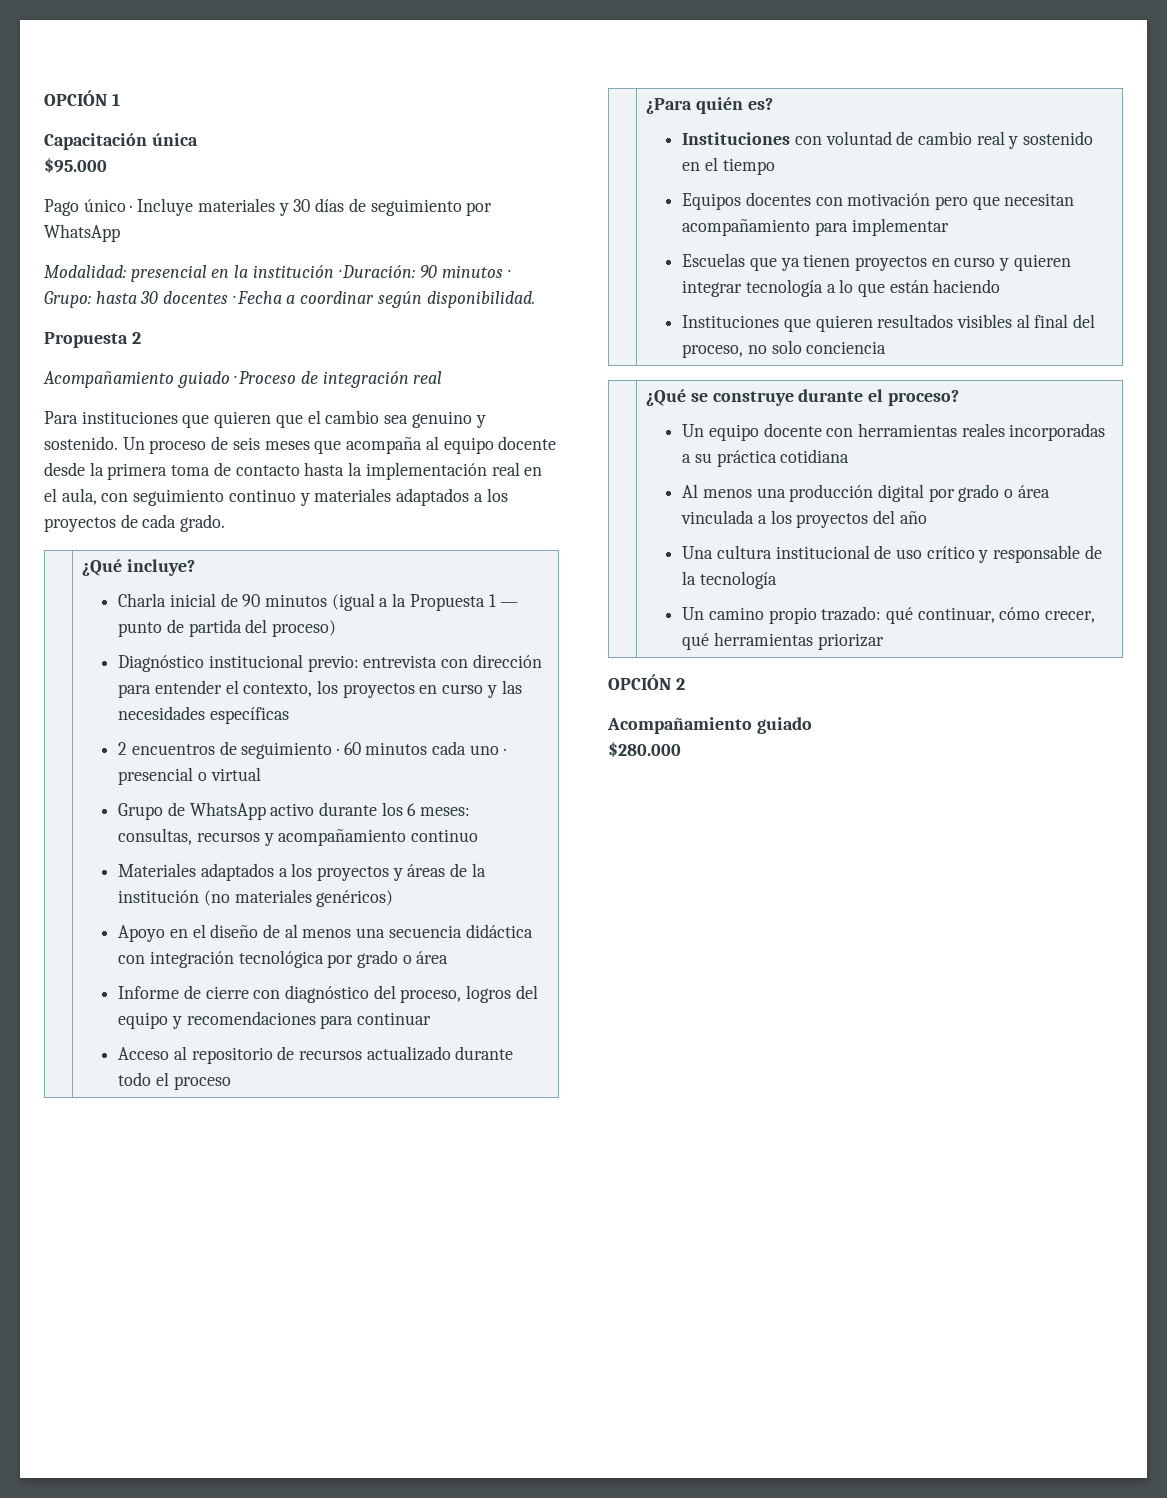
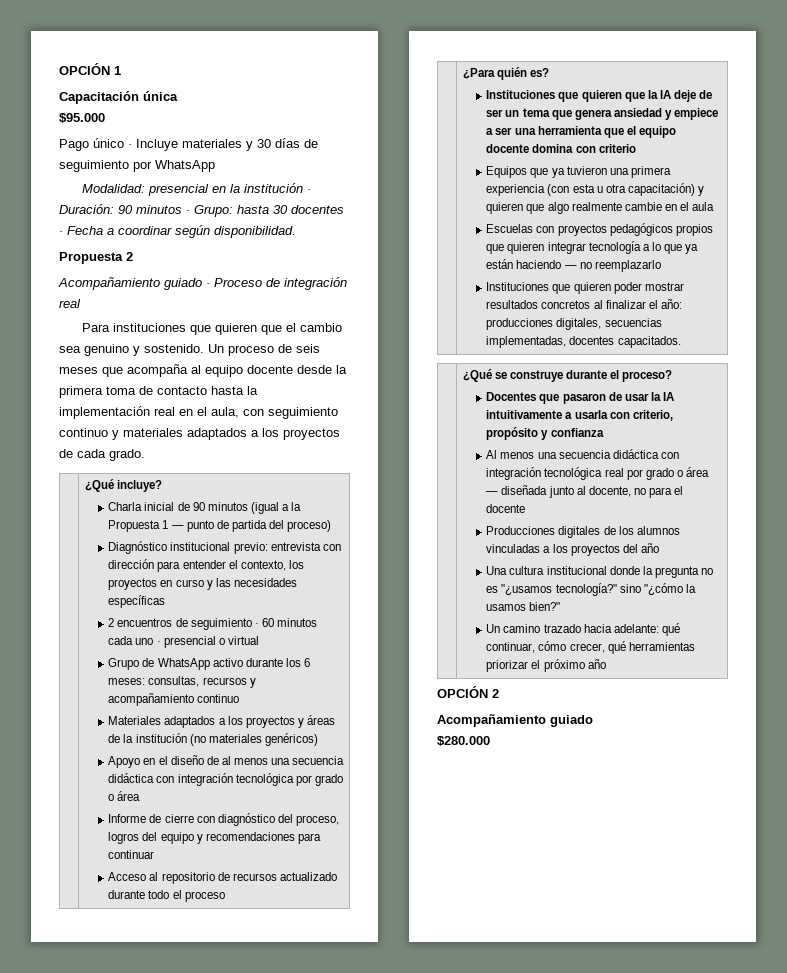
[794,131,1094,149] [682,157,775,175] [682,192,1075,210] [682,218,949,236] [682,253,1010,271] con voluntad de cambio real y sostenido en el tiempo // Equipos docentes con motivación pero que necesitan acompañamiento para implementar // Escuelas que ya tienen proyectos en curso y -> [558,90,713,102] [486,108,719,120] [486,126,676,138] [486,144,636,153] [486,166,671,178] [486,183,704,196] [486,202,715,214] [486,223,713,236] [486,244,505,254] que quieren que la IA deje de ser un tema que genera ansiedad y empiece a ser una herramienta que el equipo docente domina con criterio // Equipos que ya tuvieron una primera experiencia (con esta u otra capacitación) y quieren que algo realmente cambie en el aula // Escuelas con proyectos pedagógicos propios que
(886, 290) none -> [685,244,699,254] ya
[682,314,1096,332] [682,340,887,358] // Instituciones que quieren resultados visibles al final del proceso, no solo conciencia -> [564,260,661,272] [486,282,684,294] [486,299,682,309] [486,318,662,330] [486,336,681,348] — no reemplazarlo // Instituciones que quieren poder mostrar resultados concretos al finalizar el año: producciones digitales, secuencias implementadas, docentes capacitados.
[682,423,1106,441] [682,449,850,467] [682,484,1050,502] [681,510,755,524] Un equipo docente con herramientas reales incorporadas a su práctica cotidiana // Al menos una producción digital por grado o área vinculada -> [486,392,674,404] [486,410,673,421] [486,427,604,440] [486,449,679,459] [486,467,709,480] [486,485,684,498] [486,504,526,513] [486,526,680,538] [486,544,541,553] Docentes que pasaron de usar la IA intuitivamente a usarla con criterio, propósito y confianza // Al menos una secuencia didáctica con integración tecnológica real por grado o área — diseñada junto al docente, no para el docente // Producciones digitales de los alumnos vinculadas
[874,545,1102,563] [682,571,777,589] de uso crítico y responsable de la tecnología -> [609,566,713,578] [486,583,696,596] [486,602,561,611] donde la pregunta no es "¿usamos tecnología?" sino "¿cómo la usamos bien?"
[768,606,882,624] propio trazado: -> [543,624,659,633] trazado hacia adelante:
(884, 641) none -> [531,659,606,672] el próximo año

